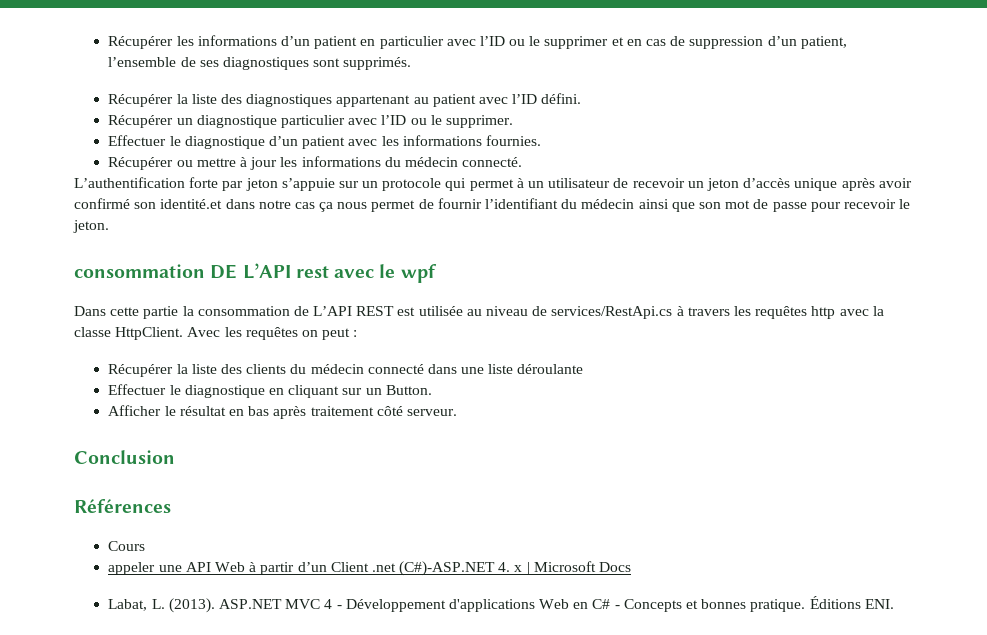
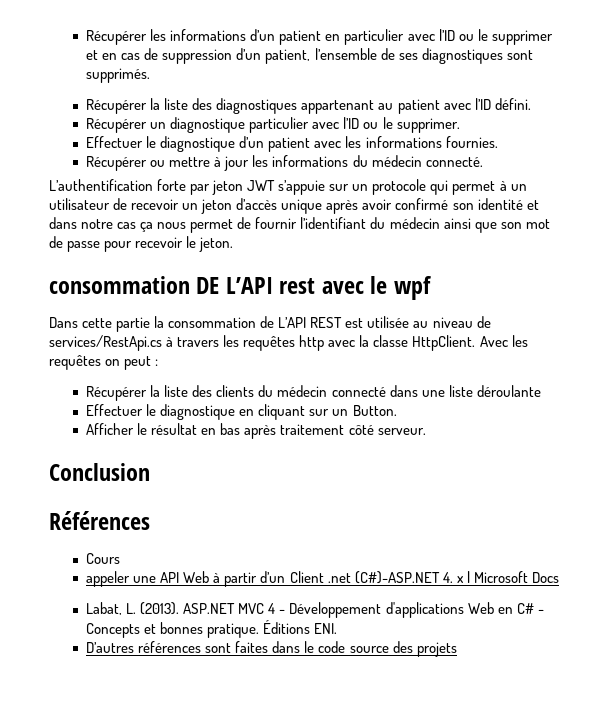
(278, 184) none -> [247,180,276,191] JWT
[160,199,223,209] identité.et -> [477,198,539,210] identité et
(894, 604) none -> [86,641,457,657] // D’autres références sont faites dans le code source des projets

